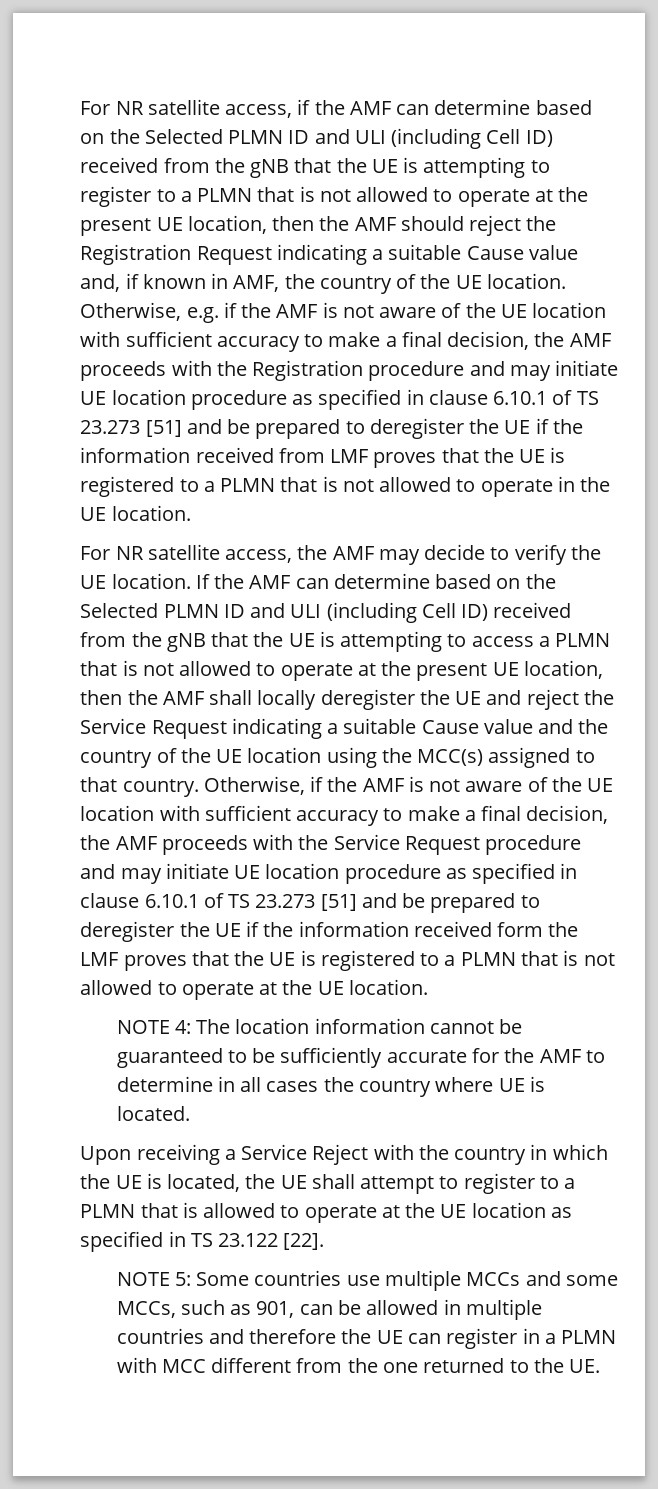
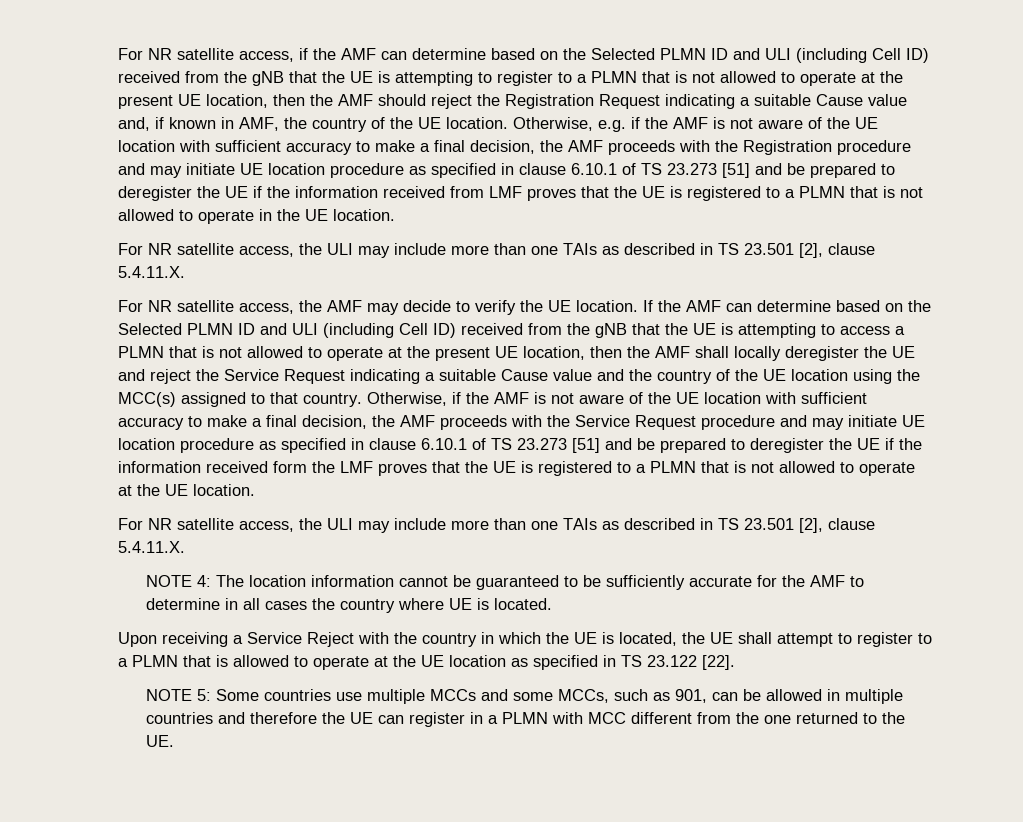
(191, 513) none -> [118,243,876,258] [118,266,186,278] // For NR satellite access, the ULI may include more than one TAIs as described in TS 23.501 [2], clause 5.4.11.X.
(428, 987) none -> [118,518,876,533] [118,541,186,553] // For NR satellite access, the ULI may include more than one TAIs as described in TS 23.501 [2], clause 5.4.11.X.

